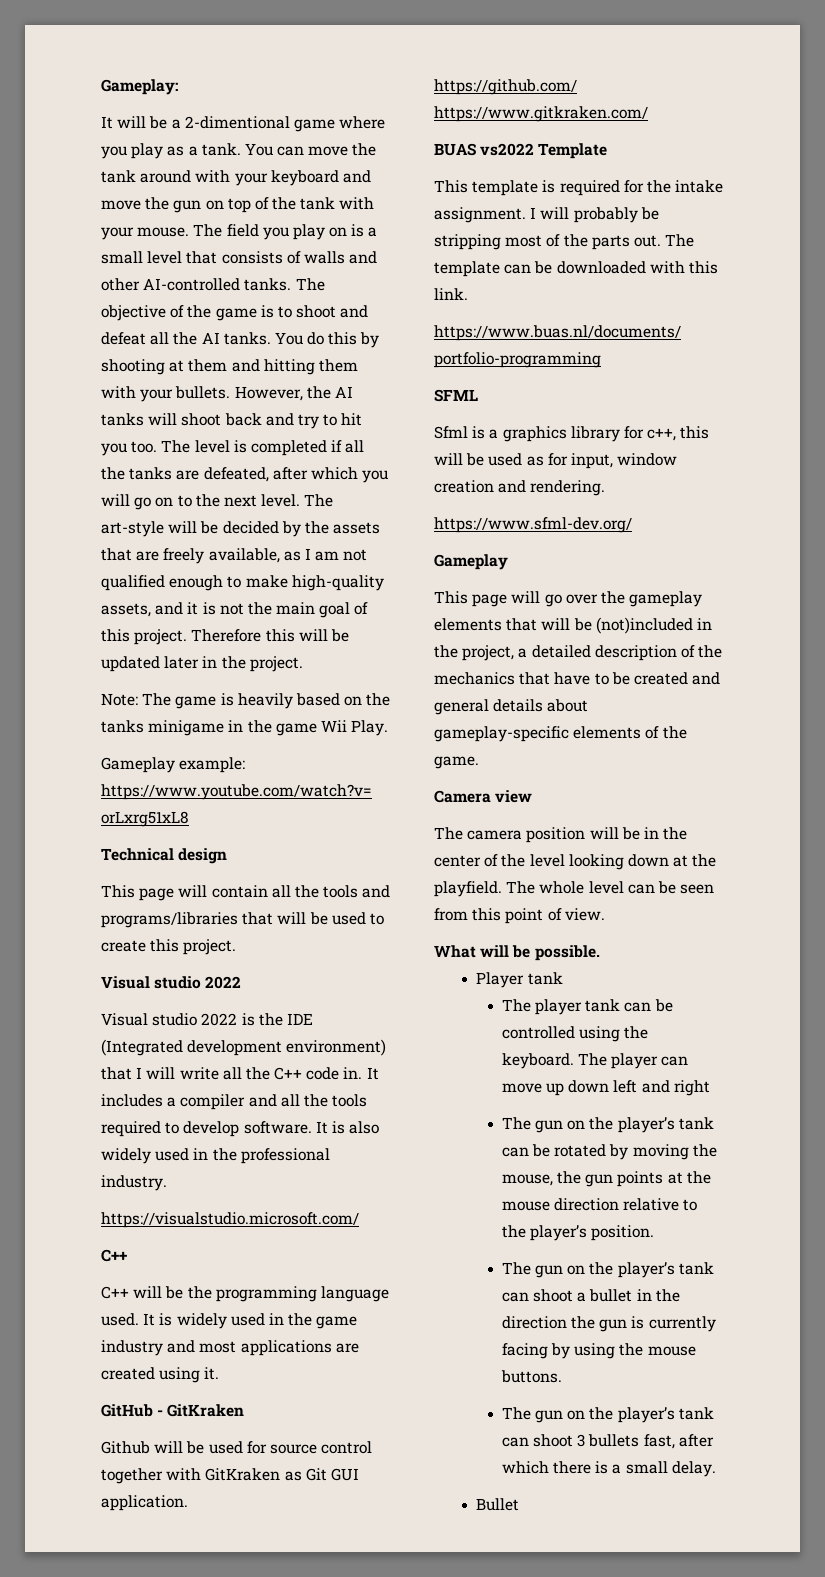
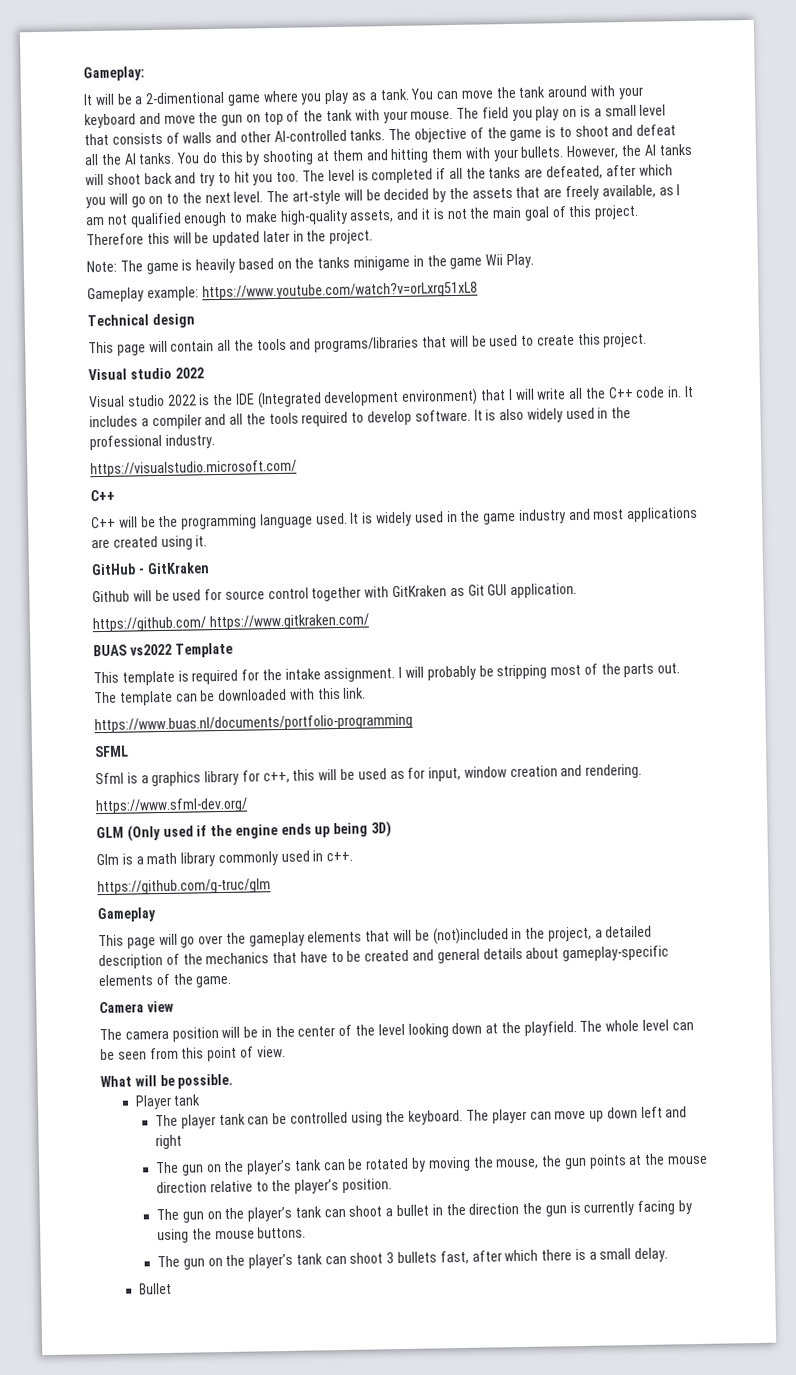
(632, 525) none -> [96,821,393,842] [96,850,354,867] [97,878,271,896] // GLM (Only used if the engine ends up being 3D) // Glm is a math library commonly used in c++. // https://github.com/g-truc/glm

